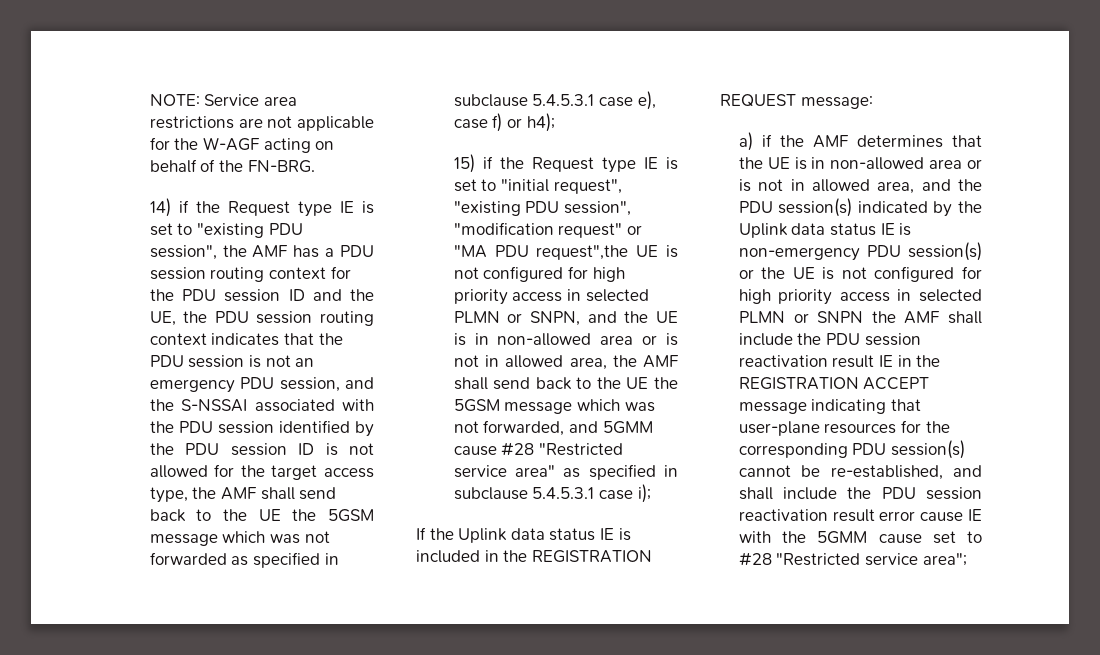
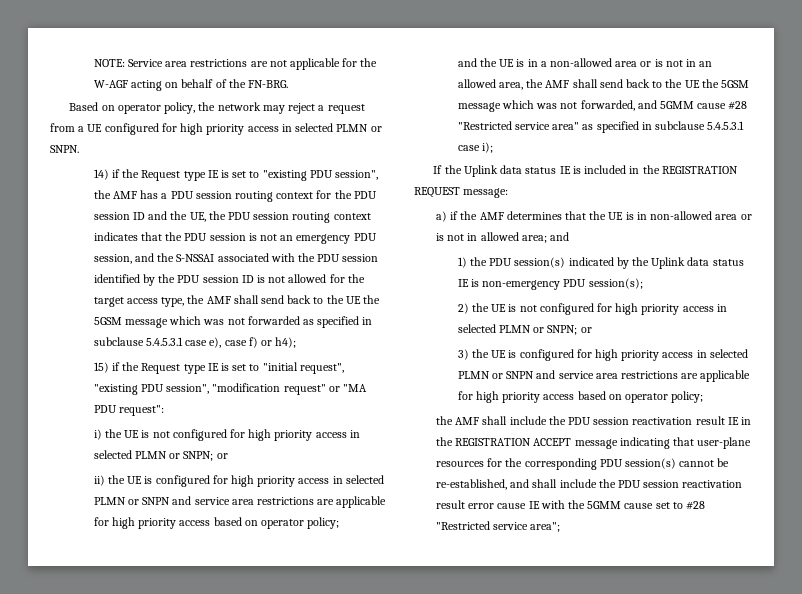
(315, 166) none -> [69,102,365,114] [50,123,382,135] [50,145,79,153] // Based on operator policy, the network may reject a request from a UE configured for high priority access in selected PLMN or SNPN.
[536,245,629,260] request",the -> [118,405,164,416] [93,429,122,440] request": // i) the
[530,311,581,326] SNPN, -> [183,451,228,461] [93,475,384,487] [93,496,387,508] [93,517,340,529] SNPN; or // ii) the UE is configured for high priority access in selected PLMN or SNPN and service area restrictions are applicable for high priority access based on operator policy; //
[497,333,678,346] [453,355,500,367] non-allowed area or is not in -> [540,58,713,67] a non-allowed area or is not in an
[877,179,951,194] area, and -> [521,232,569,243] [457,257,467,268] area; and // 1)
[908,242,982,261] [738,269,754,279] session(s) or -> [588,278,643,289] [457,303,469,314] session(s); // 2)
[817,311,864,323] SNPN -> [547,325,592,335] [457,349,748,361] [457,370,751,382] [457,391,704,403] SNPN; or // 3) the UE is configured for high priority access in selected PLMN or SNPN and service area restrictions are applicable for high priority access based on operator policy; //

